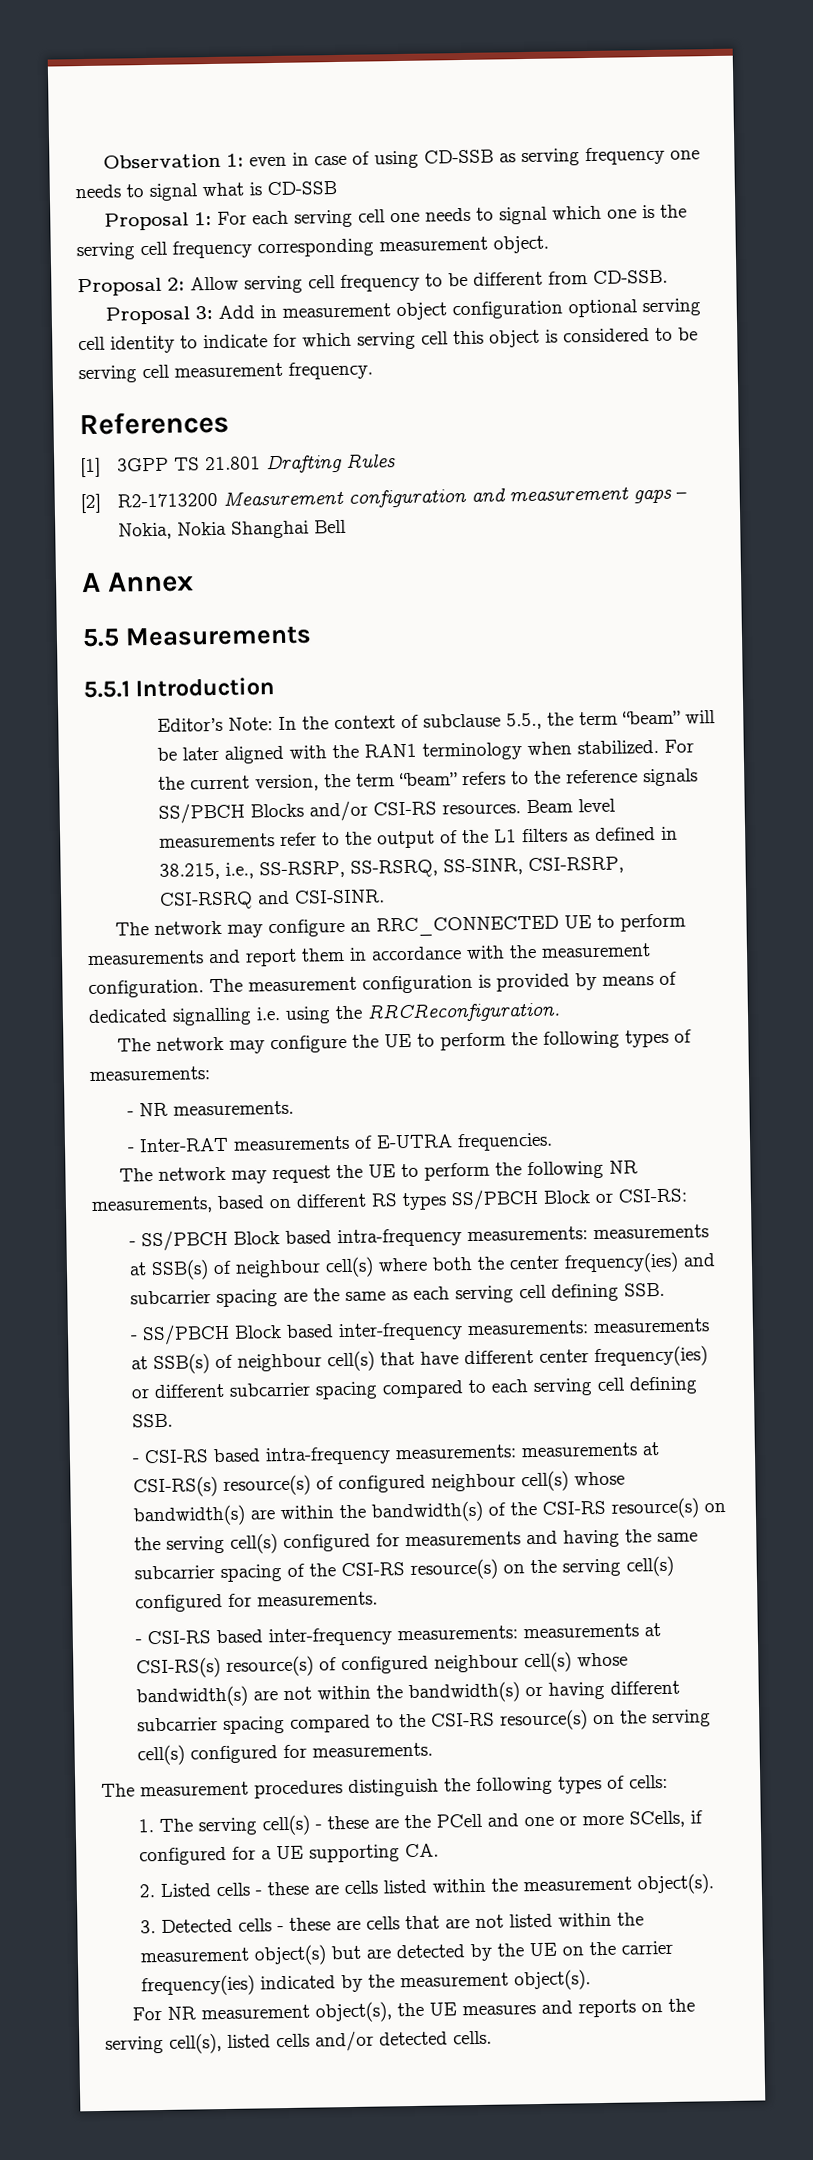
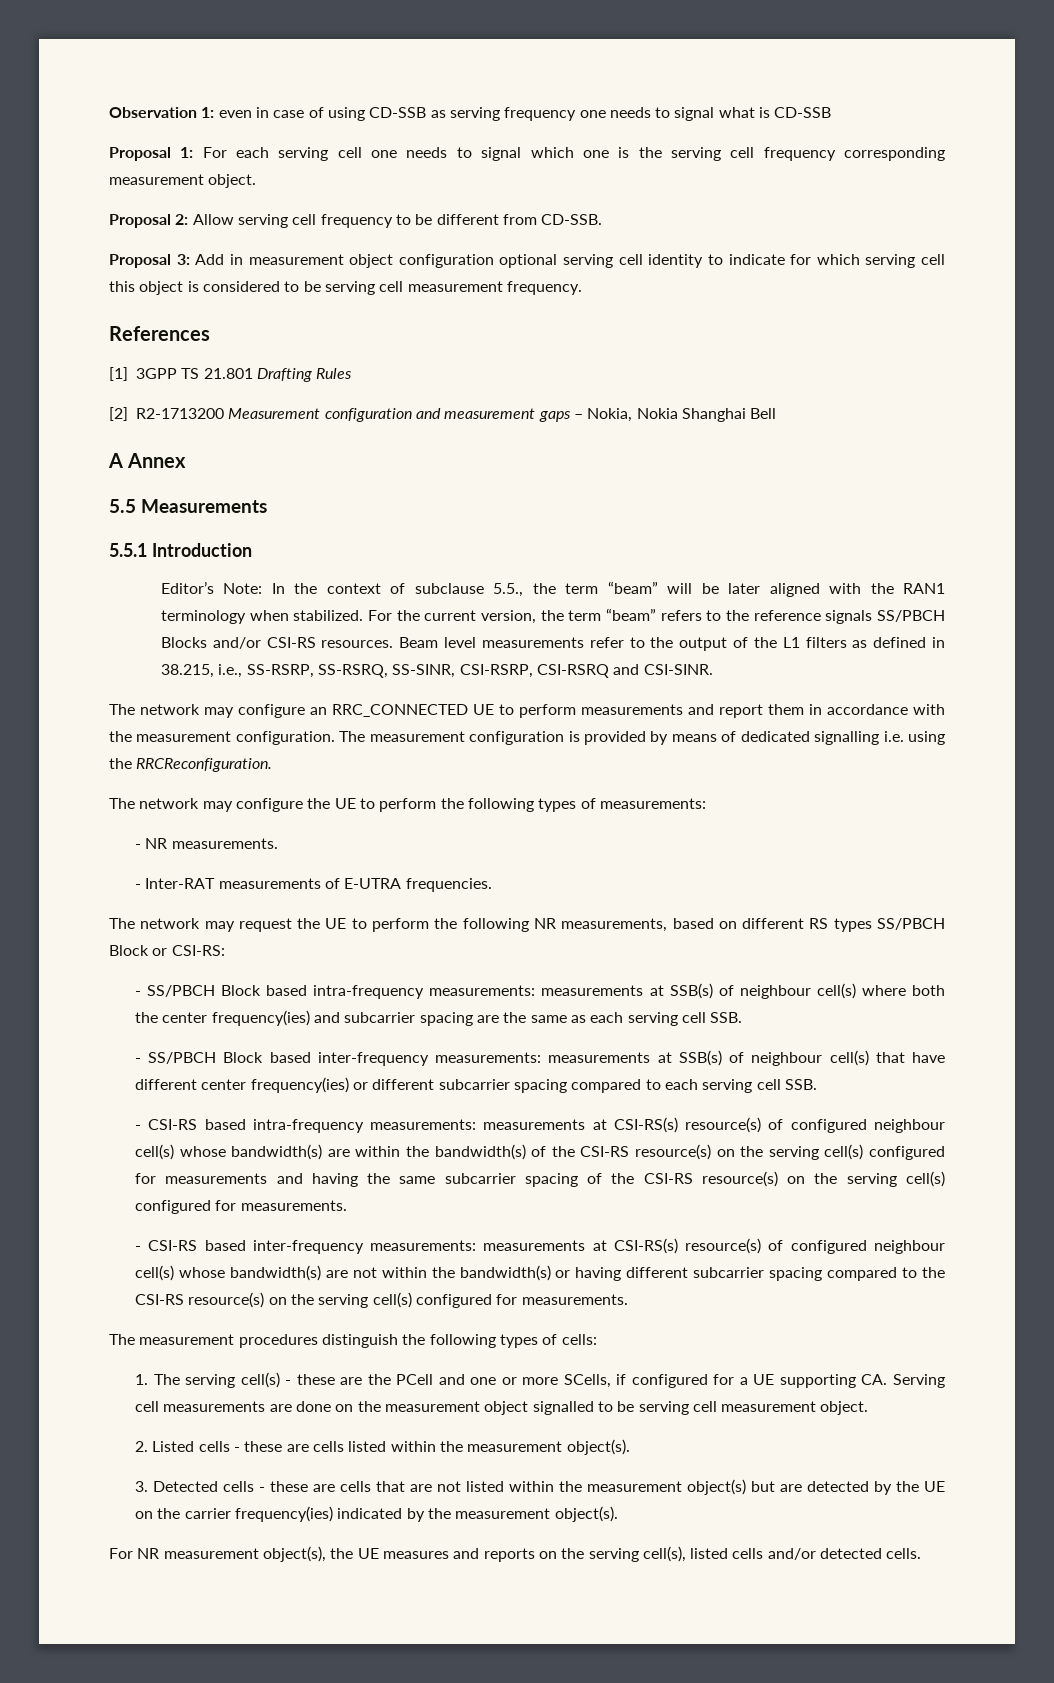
[550,1283,619,1302] defining -> (706, 1017) none
[628,1376,698,1395] defining -> (781, 1084) none
(439, 1850) none -> [893,1374,946,1388] [134,1401,869,1415] Serving cell measurements are done on the measurement object signalled to be serving cell measurement object.

